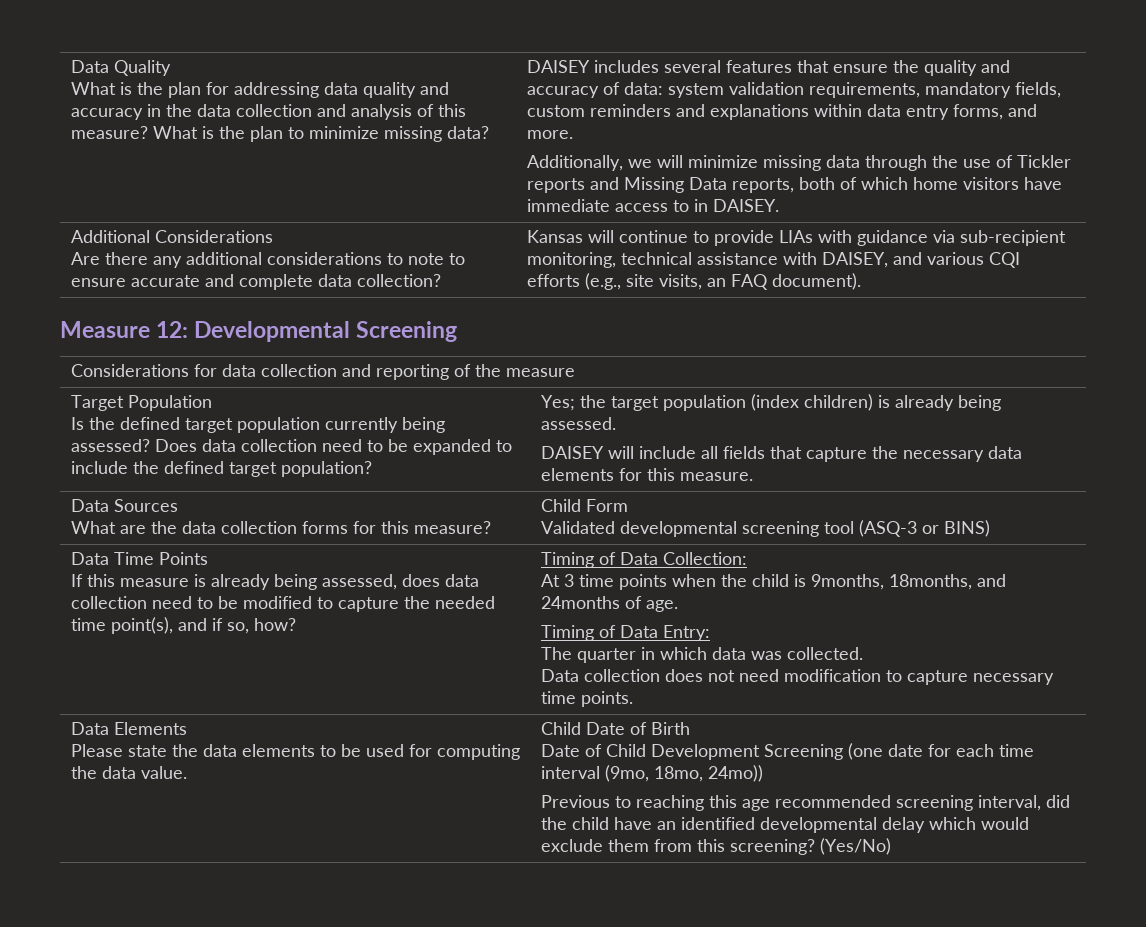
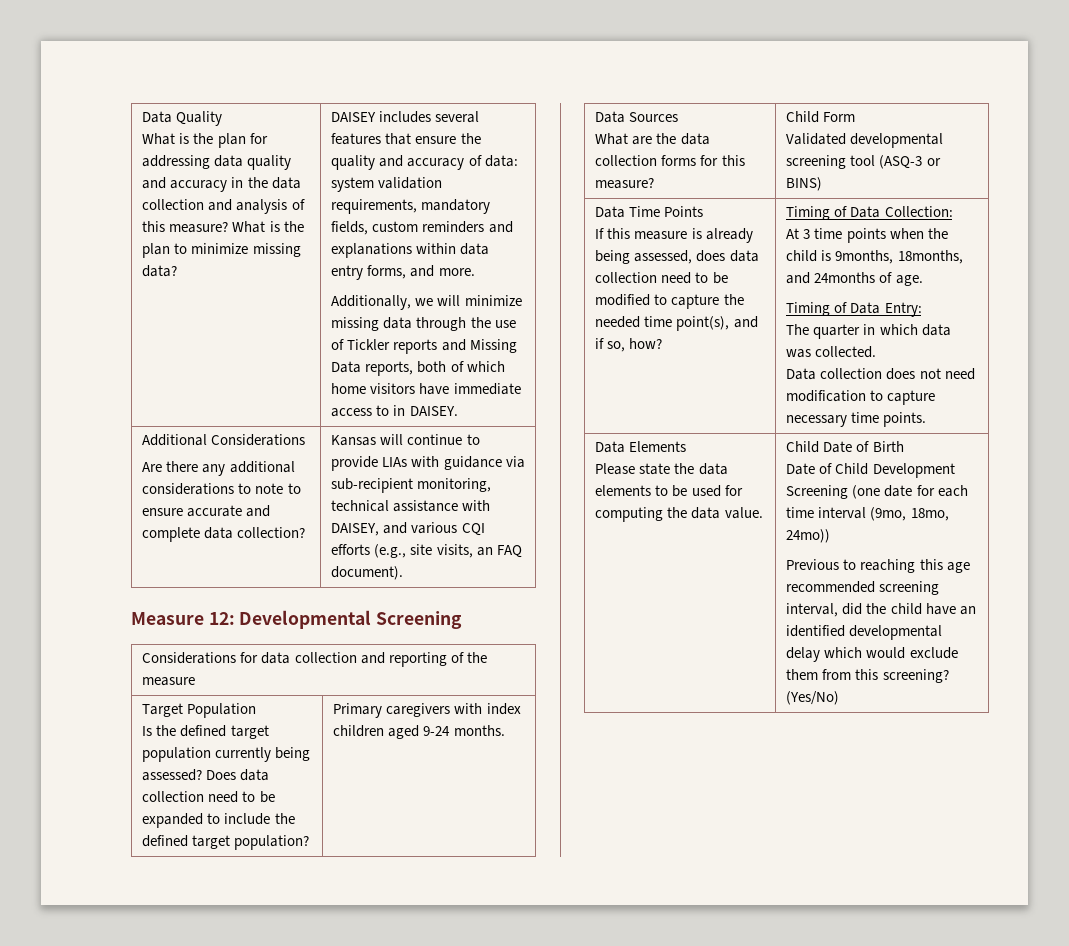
[540,394,1001,411] [540,417,616,430] [540,446,1022,462] [540,468,753,481] Yes; the target population (index children) is already being assessed. // DAISEY will include all fields that capture the necessary data elements for this measure. -> [333,703,521,718] [333,725,505,739] Primary caregivers with index children aged 9-24 months.

